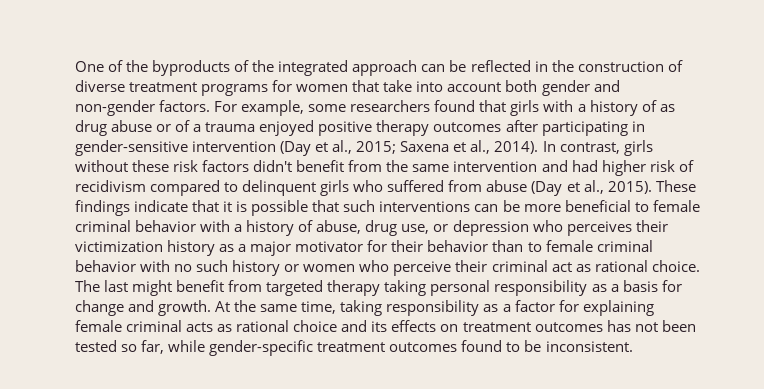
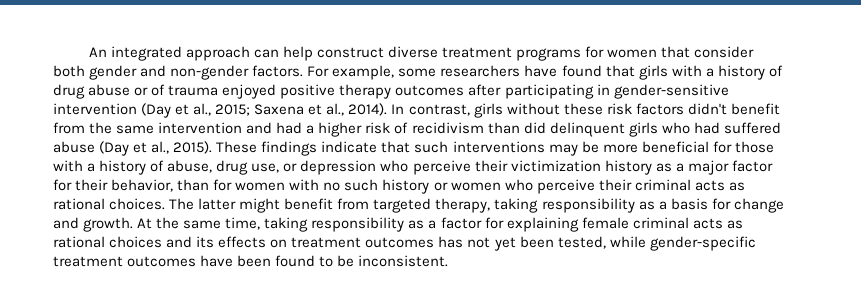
[75,60,683,76] One of the byproducts of the integrated approach can be reflected in the construction of -> [88,46,384,61] An integrated approach can help construct
[383,80,502,92] take into account -> [694,46,755,58] consider
(431, 106) none -> [524,65,558,77] have
[659,104,675,112] as -> (783, 71) none
[193,124,202,132] a -> (166, 90) none
(598, 166) none -> [306,125,315,134] a
[150,180,239,196] compared to -> [487,122,546,134] than did
[387,180,483,192] suffered from -> [693,122,781,134] had suffered
[223,200,340,216] it is possible that -> (411, 147) none
[474,204,499,212] can -> [548,144,578,156] may
[634,200,700,212] [75,220,197,232] to female criminal behavior -> [712,141,774,153] for those
[566,221,632,236] perceives -> [412,160,471,175] perceive
[295,241,364,252] motivator -> [731,160,773,172] factor
[427,240,653,252] [75,260,136,272] behavior than to female criminal behavior -> [111,179,286,192] behavior, than for women
[551,260,700,272] [75,280,129,292] act as rational choice. The last -> [694,180,745,191] [53,198,237,210] acts as rational choices. The latter
[327,280,491,296] therapy taking personal -> [435,198,539,213] therapy, taking
[293,320,338,332] choice -> [109,236,163,248] choices
[661,320,696,332] [75,340,165,354] been tested so far, -> [493,236,606,251] yet been tested,
(458, 347) none -> [200,255,272,267] have been

